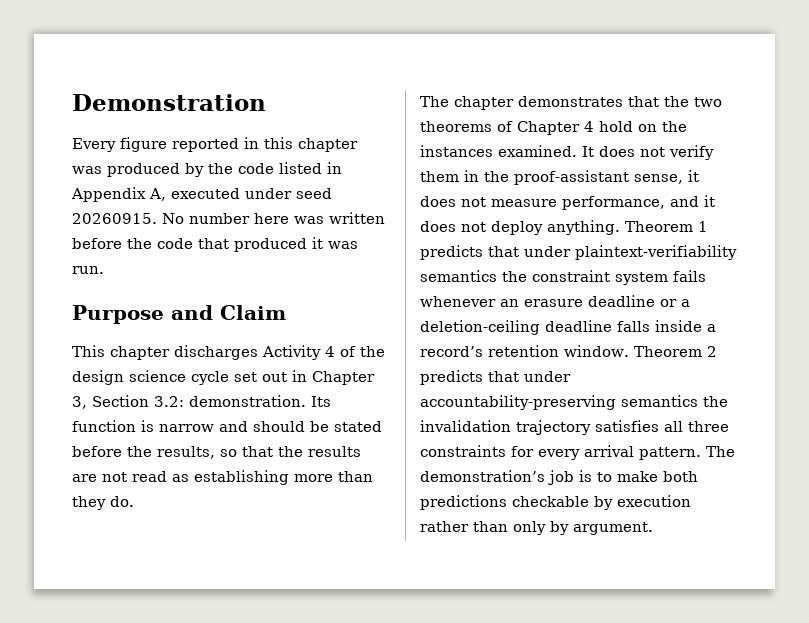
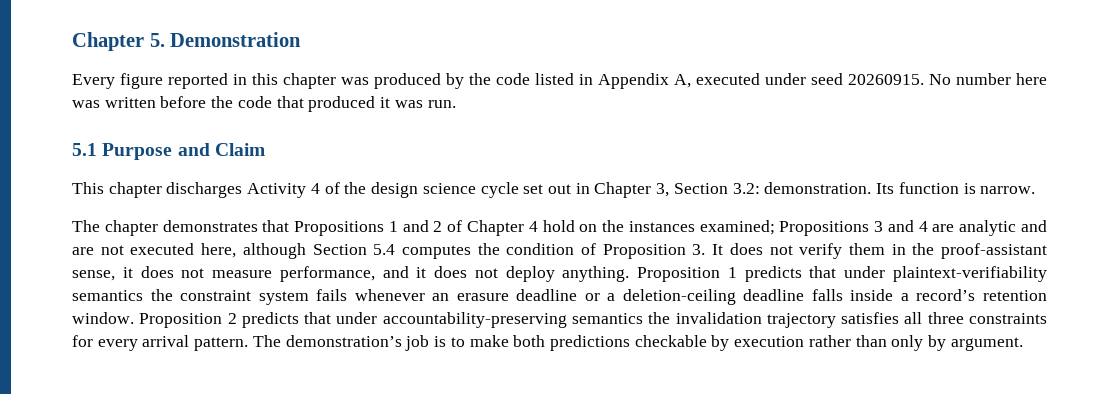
(72, 102) none -> [72,32,165,51] Chapter 5.
(104, 270) none -> [72,143,97,156] 5.1
[159,421,382,432] [72,446,361,459] [72,470,373,485] [72,496,134,510] narrow and should be stated before the results, so that the results are not read as establishing more than they do. -> [980,186,1036,194] narrow.
[664,96,722,107] [420,121,492,132] the two theorems -> [294,220,443,236] Propositions 1 and 2
[498,145,577,157] examined. -> [699,220,1047,236] [72,243,706,259] examined; Propositions 3 and 4 are analytic and are not executed here, although Section 5.4 computes the condition of Proposition 3.
[625,221,693,232] Theorem -> [637,267,721,282] Proposition
[633,346,702,357] Theorem -> [139,313,223,328] Proposition

